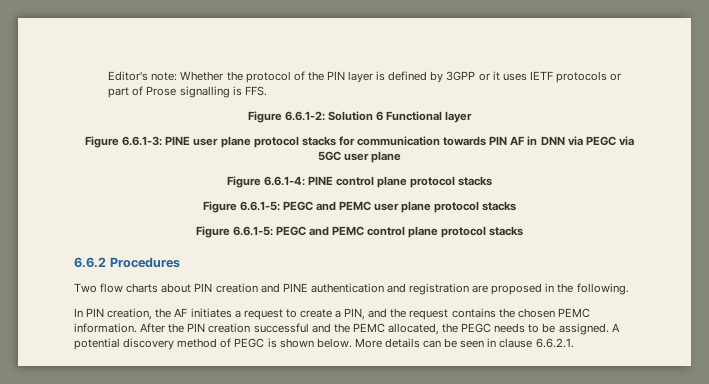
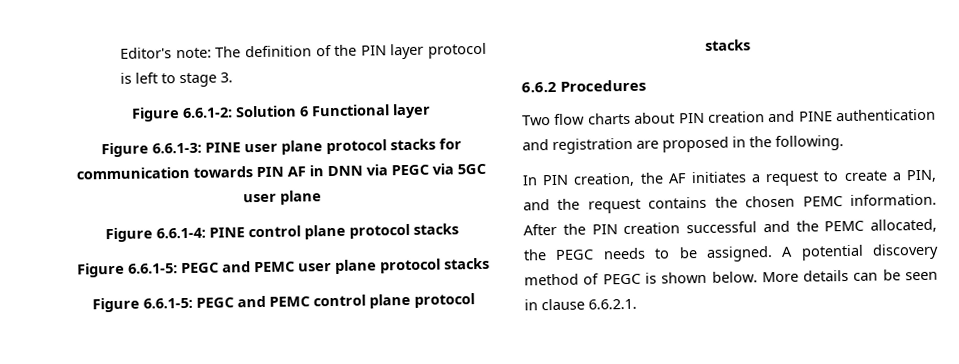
[180,71,291,83] Whether the protocol -> [215,45,312,58] The definition
[376,71,622,83] [108,86,267,98] is defined by 3GPP or it uses IETF protocols or part of Prose signalling is FFS. -> [428,42,488,59] [120,72,234,88] protocol is left to stage 3.

